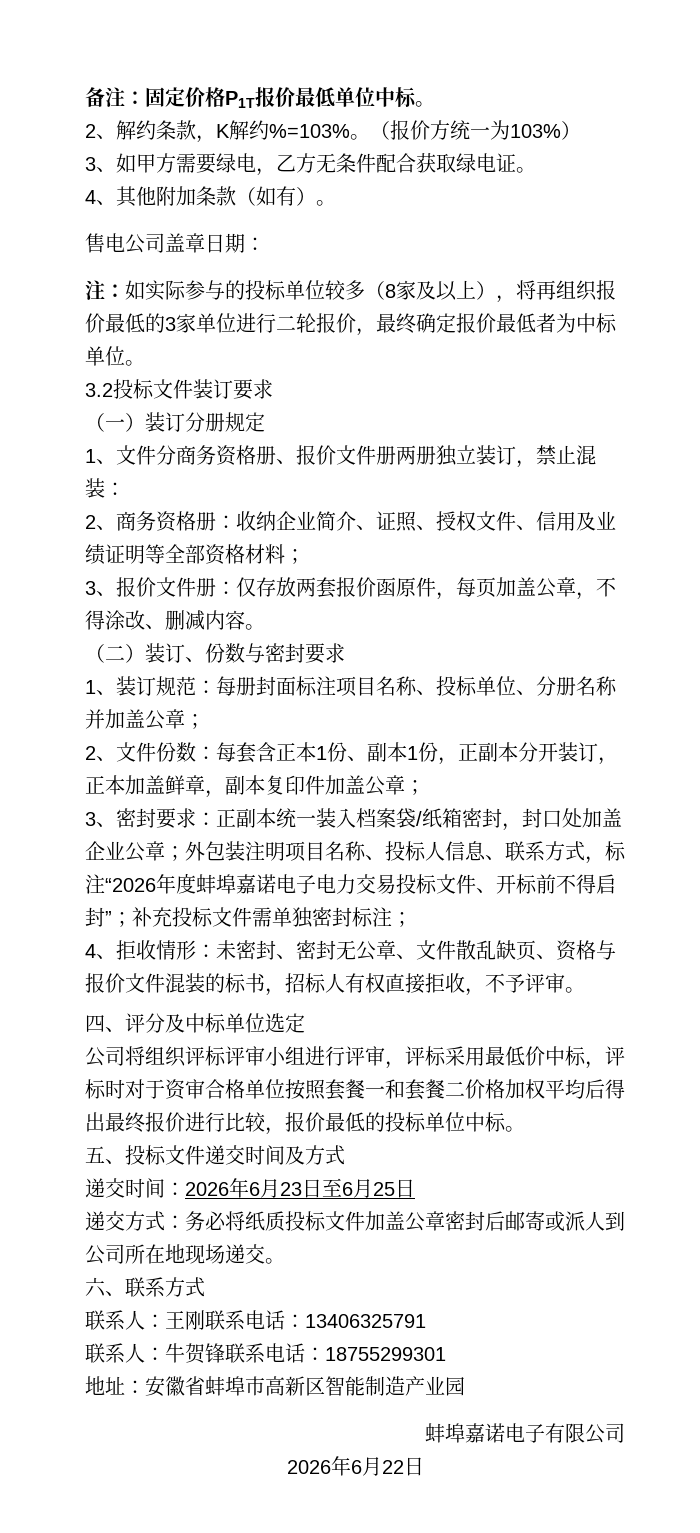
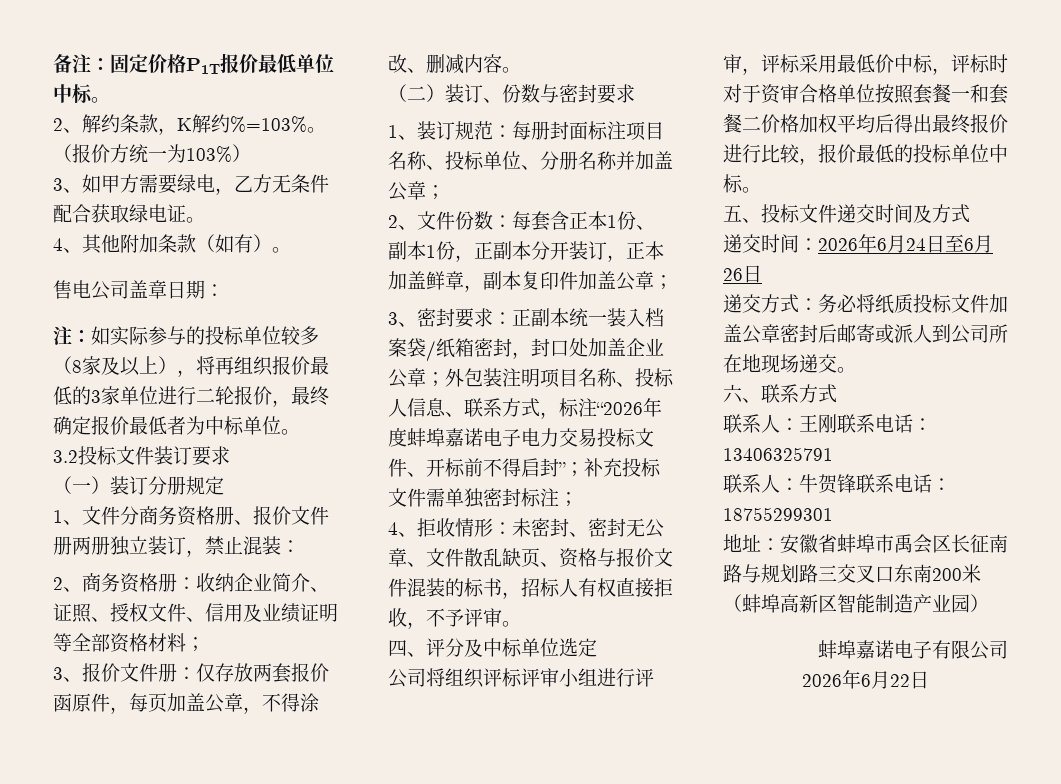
[280,1182,302,1196] 23 -> [906,238,926,251] 24
[373,1182,395,1196] 25 -> [723,268,743,281] 26
(265, 1386) none -> [894,534,1008,554] [723,564,981,583] [723,594,780,613] 禹会区长征南路与规划路三交叉口东南200米（蚌埠
(465, 1386) none -> [970,594,989,612] ）

